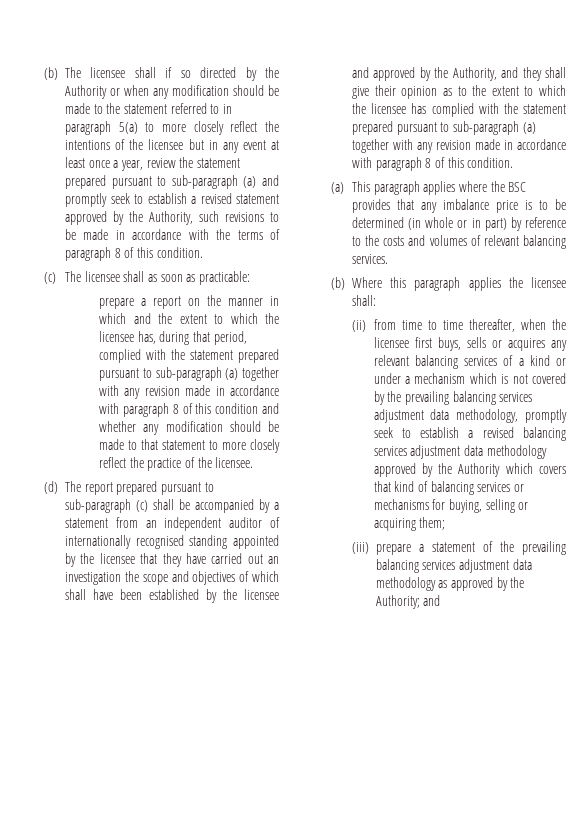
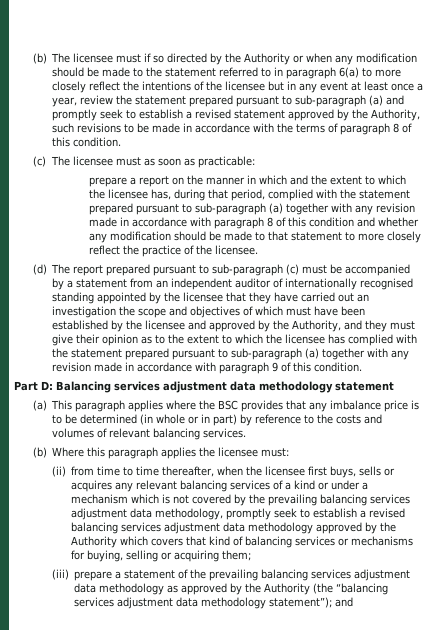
[134,67,156,78] shall -> [116,54,142,63] must
[118,122,138,134] 5(a) -> [339,67,360,78] 6(a)
[123,271,145,282] shall -> [115,157,141,166] must
[153,499,175,510] shall -> [302,265,328,274] must
[65,589,87,600] shall -> [286,307,312,316] must
[545,67,566,78] shall -> [390,321,416,330] must
[425,157,514,168] 8 of this condition. -> [272,362,363,372] [14,381,394,393] 9 of this condition. // Part D: Balancing services adjustment data methodology statement
[352,295,377,306] shall: -> [261,448,290,457] must:
[375,595,420,609] Authority; -> [264,583,389,595] [74,597,333,609] Authority (the “balancing services adjustment data methodology statement”);

